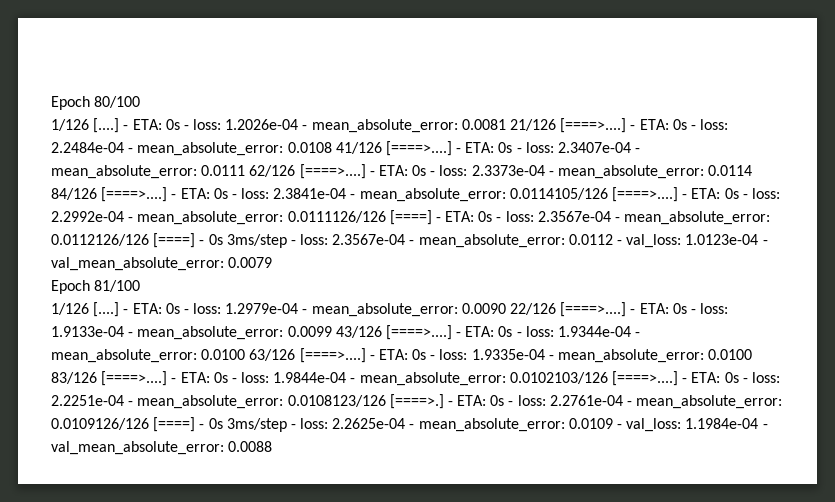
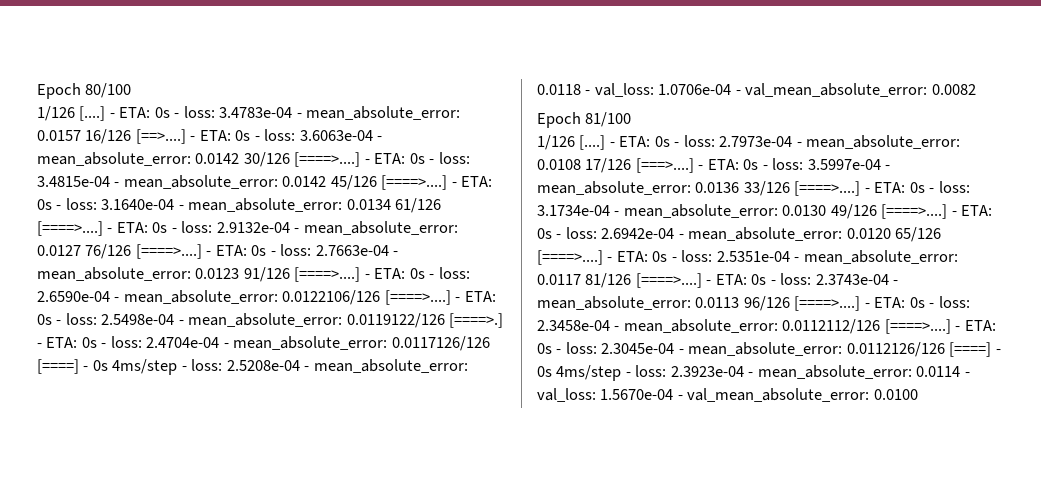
[225,118,729,133] [51,141,641,156] [51,164,753,179] [51,187,780,202] [51,210,771,225] [51,233,768,248] [51,257,273,271] 1.2026e-04 - mean_absolute_error: 0.0081 21/126 [====>....] - ETA: 0s - loss: 2.2484e-04 - mean_absolute_error: 0.0108 41/126 [====>....] - ETA: 0s - loss: 2.3407e-04 - mean_absolute_error: 0.0111 62/126 [====>....] - ETA: 0s - loss: 2.3373e-04 - mean_absolute_error: 0.0114 84/126 [====>....] - ETA: 0s - loss: 2.3841e-04 - mean_absolute_error: 0.0114105/126 [====>....] - ETA: 0s - loss: 2.2992e-04 - mean_absolute_error: 0.0111126/126 [====] - ETA: 0s - loss: 2.3567e-04 - mean_absolute_error: 0.0112126/126 [====] - 0s 3ms/step - loss: 2.3567e-04 - mean_absolute_error: 0.0112 - val_loss: 1.0123e-04 - val_mean_absolute_error: 0.0079 -> [219,106,461,120] [37,129,383,144] [37,152,470,167] [37,175,493,190] [37,198,442,213] [37,221,458,236] [37,244,399,259] [37,267,470,282] [37,290,496,305] [37,313,504,328] [37,336,490,351] [37,359,468,375] [537,83,976,97] 3.4783e-04 - mean_absolute_error: 0.0157 16/126 [==>....] - ETA: 0s - loss: 3.6063e-04 - mean_absolute_error: 0.0142 30/126 [====>....] - ETA: 0s - loss: 3.4815e-04 - mean_absolute_error: 0.0142 45/126 [====>....] - ETA: 0s - loss: 3.1640e-04 - mean_absolute_error: 0.0134 61/126 [====>....] - ETA: 0s - loss: 2.9132e-04 - mean_absolute_error: 0.0127 76/126 [====>....] - ETA: 0s - loss: 2.7663e-04 - mean_absolute_error: 0.0123 91/126 [====>....] - ETA: 0s - loss: 2.6590e-04 - mean_absolute_error: 0.0122106/126 [====>....] - ETA: 0s - loss: 2.5498e-04 - mean_absolute_error: 0.0119122/126 [====>.] - ETA: 0s - loss: 2.4704e-04 - mean_absolute_error: 0.0117126/126 [====] - 0s 4ms/step - loss: 2.5208e-04 - mean_absolute_error: 0.0118 - val_loss: 1.0706e-04 - val_mean_absolute_error: 0.0082
[225,302,729,317] [51,325,641,340] [51,348,753,363] [51,371,780,386] [51,394,783,409] [51,417,768,432] [51,441,273,455] 1.2979e-04 - mean_absolute_error: 0.0090 22/126 [====>....] - ETA: 0s - loss: 1.9133e-04 - mean_absolute_error: 0.0099 43/126 [====>....] - ETA: 0s - loss: 1.9344e-04 - mean_absolute_error: 0.0100 63/126 [====>....] - ETA: 0s - loss: 1.9335e-04 - mean_absolute_error: 0.0100 83/126 [====>....] - ETA: 0s - loss: 1.9844e-04 - mean_absolute_error: 0.0102103/126 [====>....] - ETA: 0s - loss: 2.2251e-04 - mean_absolute_error: 0.0108123/126 [====>.] - ETA: 0s - loss: 2.2761e-04 - mean_absolute_error: 0.0109126/126 [====] - 0s 3ms/step - loss: 2.2625e-04 - mean_absolute_error: 0.0109 - val_loss: 1.1984e-04 - val_mean_absolute_error: 0.0088 -> [719,135,961,149] [537,158,891,173] [537,181,970,196] [537,204,993,219] [537,227,942,242] [537,250,958,265] [537,273,899,288] [537,296,970,311] [537,319,996,334] [537,342,1001,357] [537,365,970,381] [537,388,918,402] 2.7973e-04 - mean_absolute_error: 0.0108 17/126 [===>....] - ETA: 0s - loss: 3.5997e-04 - mean_absolute_error: 0.0136 33/126 [====>....] - ETA: 0s - loss: 3.1734e-04 - mean_absolute_error: 0.0130 49/126 [====>....] - ETA: 0s - loss: 2.6942e-04 - mean_absolute_error: 0.0120 65/126 [====>....] - ETA: 0s - loss: 2.5351e-04 - mean_absolute_error: 0.0117 81/126 [====>....] - ETA: 0s - loss: 2.3743e-04 - mean_absolute_error: 0.0113 96/126 [====>....] - ETA: 0s - loss: 2.3458e-04 - mean_absolute_error: 0.0112112/126 [====>....] - ETA: 0s - loss: 2.3045e-04 - mean_absolute_error: 0.0112126/126 [====] - 0s 4ms/step - loss: 2.3923e-04 - mean_absolute_error: 0.0114 - val_loss: 1.5670e-04 - val_mean_absolute_error: 0.0100

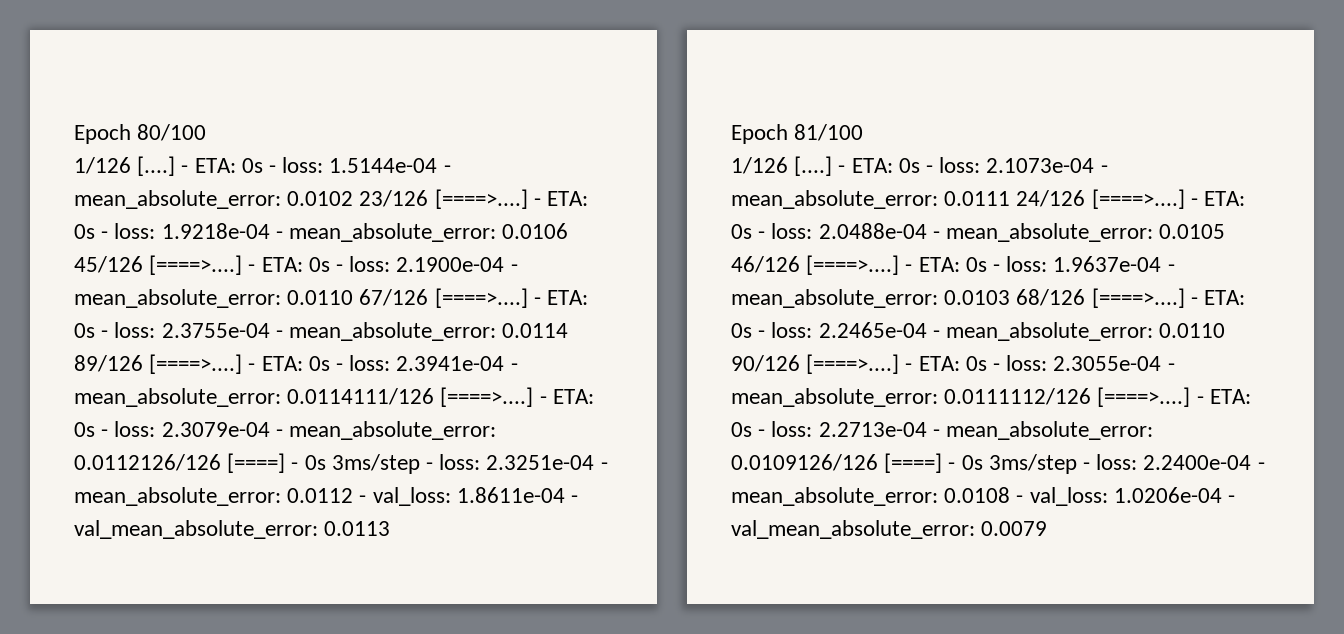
[219,106,461,120] [37,129,383,144] [37,152,470,167] [37,175,327,189] 3.4783e-04 - mean_absolute_error: 0.0157 16/126 [==>....] - ETA: 0s - loss: 3.6063e-04 - mean_absolute_error: 0.0142 30/126 [====>....] - ETA: 0s - loss: 3.4815e-04 - mean_absolute_error: 0.0142 -> [329,158,451,173] [74,189,589,209] [74,223,569,242] 1.5144e-04 - mean_absolute_error: 0.0102 23/126 [====>....] - ETA: 0s - loss: 1.9218e-04 - mean_absolute_error: 0.0106
[101,198,442,213] [37,221,458,236] [37,244,399,259] [37,267,470,282] [37,290,496,305] [37,313,504,328] [37,336,490,351] [37,359,468,375] [537,83,976,97] 3.1640e-04 - mean_absolute_error: 0.0134 61/126 [====>....] - ETA: 0s - loss: 2.9132e-04 - mean_absolute_error: 0.0127 76/126 [====>....] - ETA: 0s - loss: 2.7663e-04 - mean_absolute_error: 0.0123 91/126 [====>....] - ETA: 0s - loss: 2.6590e-04 - mean_absolute_error: 0.0122106/126 [====>....] - ETA: 0s - loss: 2.5498e-04 - mean_absolute_error: 0.0119122/126 [====>.] - ETA: 0s - loss: 2.4704e-04 - mean_absolute_error: 0.0117126/126 [====] - 0s 4ms/step - loss: 2.5208e-04 - mean_absolute_error: 0.0118 - val_loss: 1.0706e-04 - val_mean_absolute_error: 0.0082 -> [396,257,518,272] [74,288,589,308] [74,322,569,341] [74,354,518,374] [74,387,594,407] [74,421,497,440] [74,453,608,474] [74,487,579,506] [74,520,391,539] 2.1900e-04 - mean_absolute_error: 0.0110 67/126 [====>....] - ETA: 0s - loss: 2.3755e-04 - mean_absolute_error: 0.0114 89/126 [====>....] - ETA: 0s - loss: 2.3941e-04 - mean_absolute_error: 0.0114111/126 [====>....] - ETA: 0s - loss: 2.3079e-04 - mean_absolute_error: 0.0112126/126 [====] - 0s 3ms/step - loss: 2.3251e-04 - mean_absolute_error: 0.0112 - val_loss: 1.8611e-04 - val_mean_absolute_error: 0.0113
[719,135,961,149] [537,158,891,173] [537,181,970,196] [537,204,993,219] [537,227,942,242] [537,250,958,265] [537,273,899,288] [537,296,970,311] [537,319,996,334] [537,342,1001,357] [537,365,970,381] [537,388,918,402] 2.7973e-04 - mean_absolute_error: 0.0108 17/126 [===>....] - ETA: 0s - loss: 3.5997e-04 - mean_absolute_error: 0.0136 33/126 [====>....] - ETA: 0s - loss: 3.1734e-04 - mean_absolute_error: 0.0130 49/126 [====>....] - ETA: 0s - loss: 2.6942e-04 - mean_absolute_error: 0.0120 65/126 [====>....] - ETA: 0s - loss: 2.5351e-04 - mean_absolute_error: 0.0117 81/126 [====>....] - ETA: 0s - loss: 2.3743e-04 - mean_absolute_error: 0.0113 96/126 [====>....] - ETA: 0s - loss: 2.3458e-04 - mean_absolute_error: 0.0112112/126 [====>....] - ETA: 0s - loss: 2.3045e-04 - mean_absolute_error: 0.0112126/126 [====] - 0s 4ms/step - loss: 2.3923e-04 - mean_absolute_error: 0.0114 - val_loss: 1.5670e-04 - val_mean_absolute_error: 0.0100 -> [986,158,1108,173] [731,189,1246,209] [731,223,1226,242] [731,255,1175,275] [731,288,1246,308] [731,322,1226,341] [731,354,1175,374] [731,387,1251,407] [731,421,1154,440] [731,453,1265,474] [731,487,1236,506] [731,520,1048,539] 2.1073e-04 - mean_absolute_error: 0.0111 24/126 [====>....] - ETA: 0s - loss: 2.0488e-04 - mean_absolute_error: 0.0105 46/126 [====>....] - ETA: 0s - loss: 1.9637e-04 - mean_absolute_error: 0.0103 68/126 [====>....] - ETA: 0s - loss: 2.2465e-04 - mean_absolute_error: 0.0110 90/126 [====>....] - ETA: 0s - loss: 2.3055e-04 - mean_absolute_error: 0.0111112/126 [====>....] - ETA: 0s - loss: 2.2713e-04 - mean_absolute_error: 0.0109126/126 [====] - 0s 3ms/step - loss: 2.2400e-04 - mean_absolute_error: 0.0108 - val_loss: 1.0206e-04 - val_mean_absolute_error: 0.0079

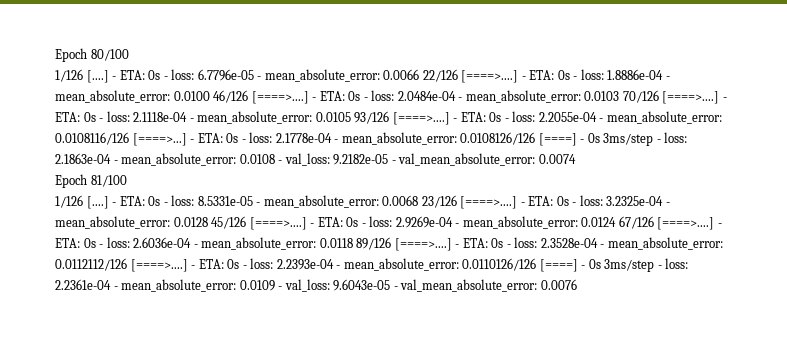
[329,158,451,173] [74,189,589,209] [74,223,569,242] [74,255,518,275] [74,288,589,308] [74,322,569,341] [74,354,518,374] [74,387,594,407] [74,421,497,440] [74,453,608,474] [74,487,579,506] [74,520,391,539] 1.5144e-04 - mean_absolute_error: 0.0102 23/126 [====>....] - ETA: 0s - loss: 1.9218e-04 - mean_absolute_error: 0.0106 45/126 [====>....] - ETA: 0s - loss: 2.1900e-04 - mean_absolute_error: 0.0110 67/126 [====>....] - ETA: 0s - loss: 2.3755e-04 - mean_absolute_error: 0.0114 89/126 [====>....] - ETA: 0s - loss: 2.3941e-04 - mean_absolute_error: 0.0114111/126 [====>....] - ETA: 0s - loss: 2.3079e-04 - mean_absolute_error: 0.0112126/126 [====] - 0s 3ms/step - loss: 2.3251e-04 - mean_absolute_error: 0.0112 - val_loss: 1.8611e-04 - val_mean_absolute_error: 0.0113 -> [197,69,670,83] [55,90,727,104] [55,111,722,125] [55,132,688,146] [55,153,576,166] 6.7796e-05 - mean_absolute_error: 0.0066 22/126 [====>....] - ETA: 0s - loss: 1.8886e-04 - mean_absolute_error: 0.0100 46/126 [====>....] - ETA: 0s - loss: 2.0484e-04 - mean_absolute_error: 0.0103 70/126 [====>....] - ETA: 0s - loss: 2.1118e-04 - mean_absolute_error: 0.0105 93/126 [====>....] - ETA: 0s - loss: 2.2055e-04 - mean_absolute_error: 0.0108116/126 [====>...] - ETA: 0s - loss: 2.1778e-04 - mean_absolute_error: 0.0108126/126 [====] - 0s 3ms/step - loss: 2.1863e-04 - mean_absolute_error: 0.0108 - val_loss: 9.2182e-05 - val_mean_absolute_error: 0.0074
[986,158,1108,173] [731,189,1246,209] [731,223,1226,242] [731,255,1175,275] [731,288,1246,308] [731,322,1226,341] [731,354,1175,374] [731,387,1251,407] [731,421,1154,440] [731,453,1265,474] [731,487,1236,506] [731,520,1048,539] 2.1073e-04 - mean_absolute_error: 0.0111 24/126 [====>....] - ETA: 0s - loss: 2.0488e-04 - mean_absolute_error: 0.0105 46/126 [====>....] - ETA: 0s - loss: 1.9637e-04 - mean_absolute_error: 0.0103 68/126 [====>....] - ETA: 0s - loss: 2.2465e-04 - mean_absolute_error: 0.0110 90/126 [====>....] - ETA: 0s - loss: 2.3055e-04 - mean_absolute_error: 0.0111112/126 [====>....] - ETA: 0s - loss: 2.2713e-04 - mean_absolute_error: 0.0109126/126 [====] - 0s 3ms/step - loss: 2.2400e-04 - mean_absolute_error: 0.0108 - val_loss: 1.0206e-04 - val_mean_absolute_error: 0.0079 -> [197,195,670,209] [55,216,722,230] [55,237,723,251] [55,258,689,272] [55,279,577,292] 8.5331e-05 - mean_absolute_error: 0.0068 23/126 [====>....] - ETA: 0s - loss: 3.2325e-04 - mean_absolute_error: 0.0128 45/126 [====>....] - ETA: 0s - loss: 2.9269e-04 - mean_absolute_error: 0.0124 67/126 [====>....] - ETA: 0s - loss: 2.6036e-04 - mean_absolute_error: 0.0118 89/126 [====>....] - ETA: 0s - loss: 2.3528e-04 - mean_absolute_error: 0.0112112/126 [====>....] - ETA: 0s - loss: 2.2393e-04 - mean_absolute_error: 0.0110126/126 [====] - 0s 3ms/step - loss: 2.2361e-04 - mean_absolute_error: 0.0109 - val_loss: 9.6043e-05 - val_mean_absolute_error: 0.0076

